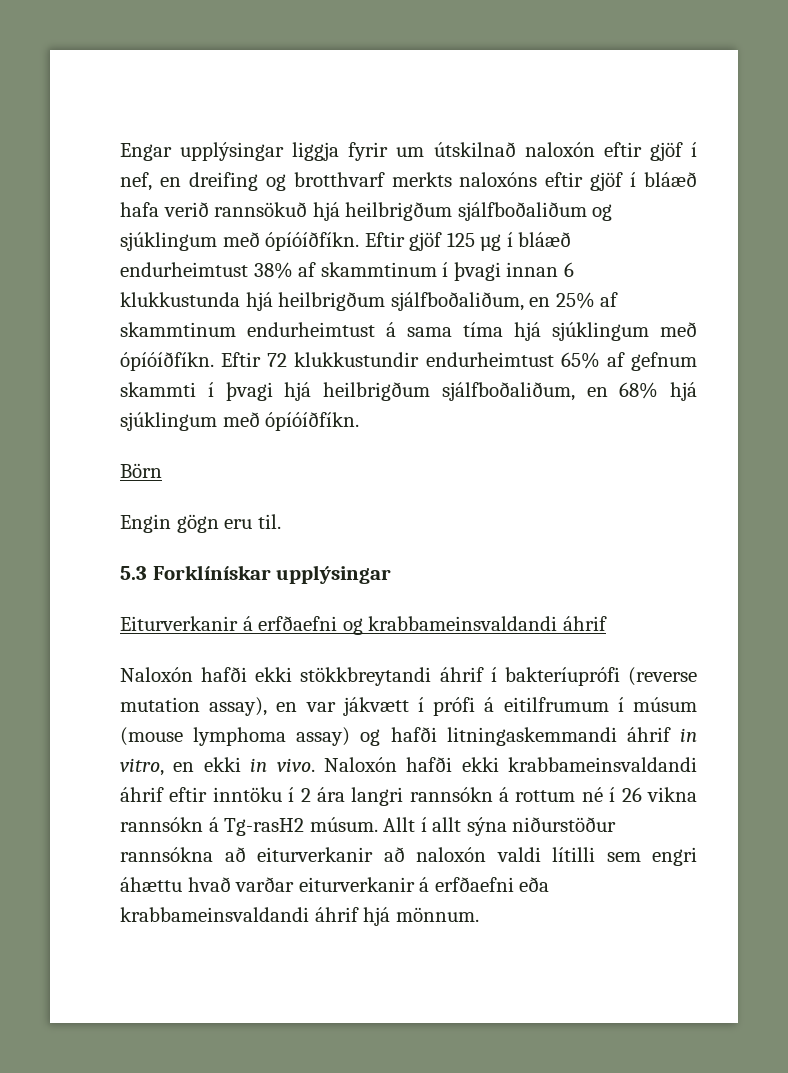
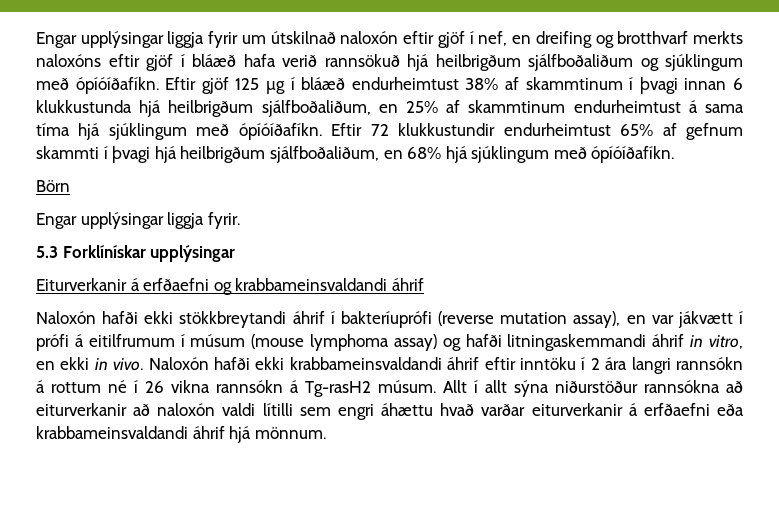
[265,232,360,251] ópíóíðfíkn. -> [75,77,159,94] ópíóíðafíkn.
[120,352,214,371] ópíóíðfíkn. -> [238,123,322,140] ópíóíðafíkn.
[265,412,360,431] ópíóíðfíkn. -> [591,146,675,163] ópíóíðafíkn.
[120,514,281,533] Engin gögn eru til. -> [36,212,240,229] Engar upplýsingar liggja fyrir.

